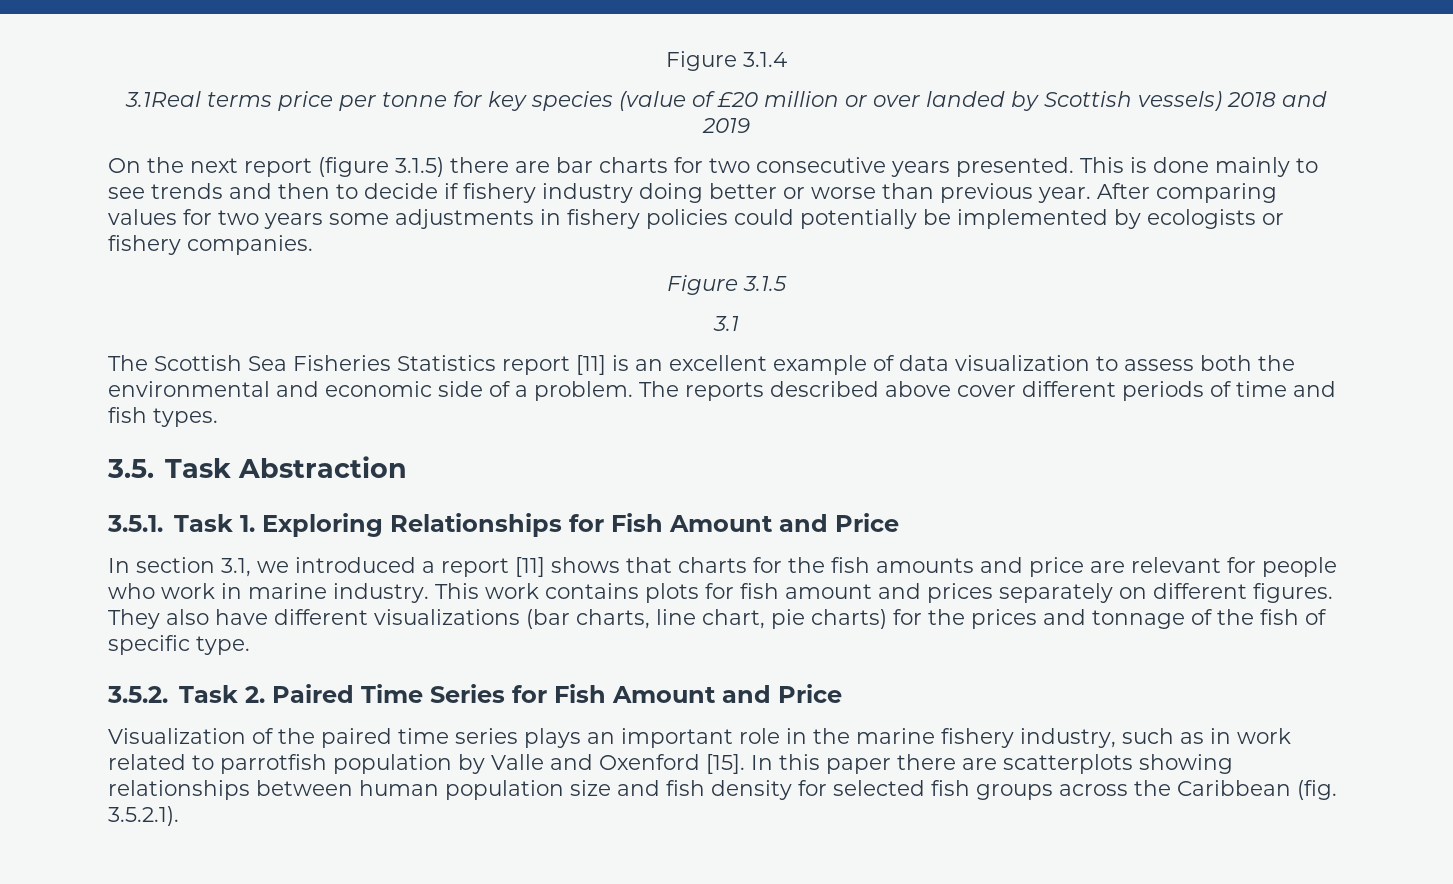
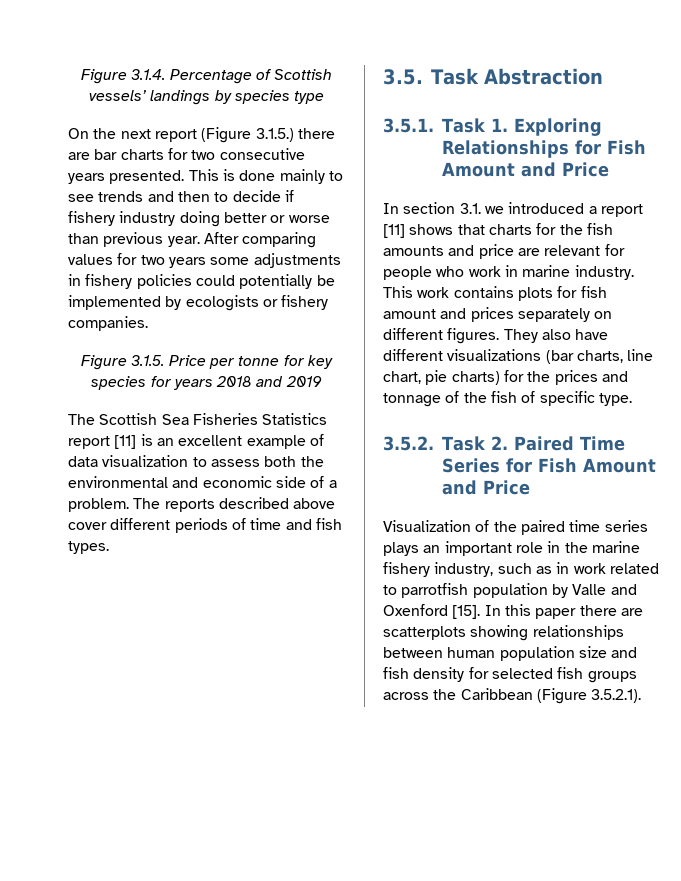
[666,51,787,71] [125,91,1327,111] [702,118,750,133] Figure 3.1.4 // 3.1Real terms price per tonne for key species (value of £20 million or over landed by Scottish vessels) 2018 and 2019 -> [80,69,333,84] [88,90,325,105] Figure 3.1.4. Percentage of Scottish vessels’ landings by species type
[318,157,444,177] (figure 3.1.5) -> [201,127,294,143] (Figure 3.1.5.)
[743,276,787,291] [713,316,739,331] 3.1.5 // 3.1 -> [131,355,333,369] [91,376,322,390] 3.1.5. Price per tonne for key species for years 2018 and 2019
[221,558,251,577] 3.1, -> [459,203,481,214] 3.1.
[1297,780,1337,800] (fig. -> [536,688,587,704] (Figure

